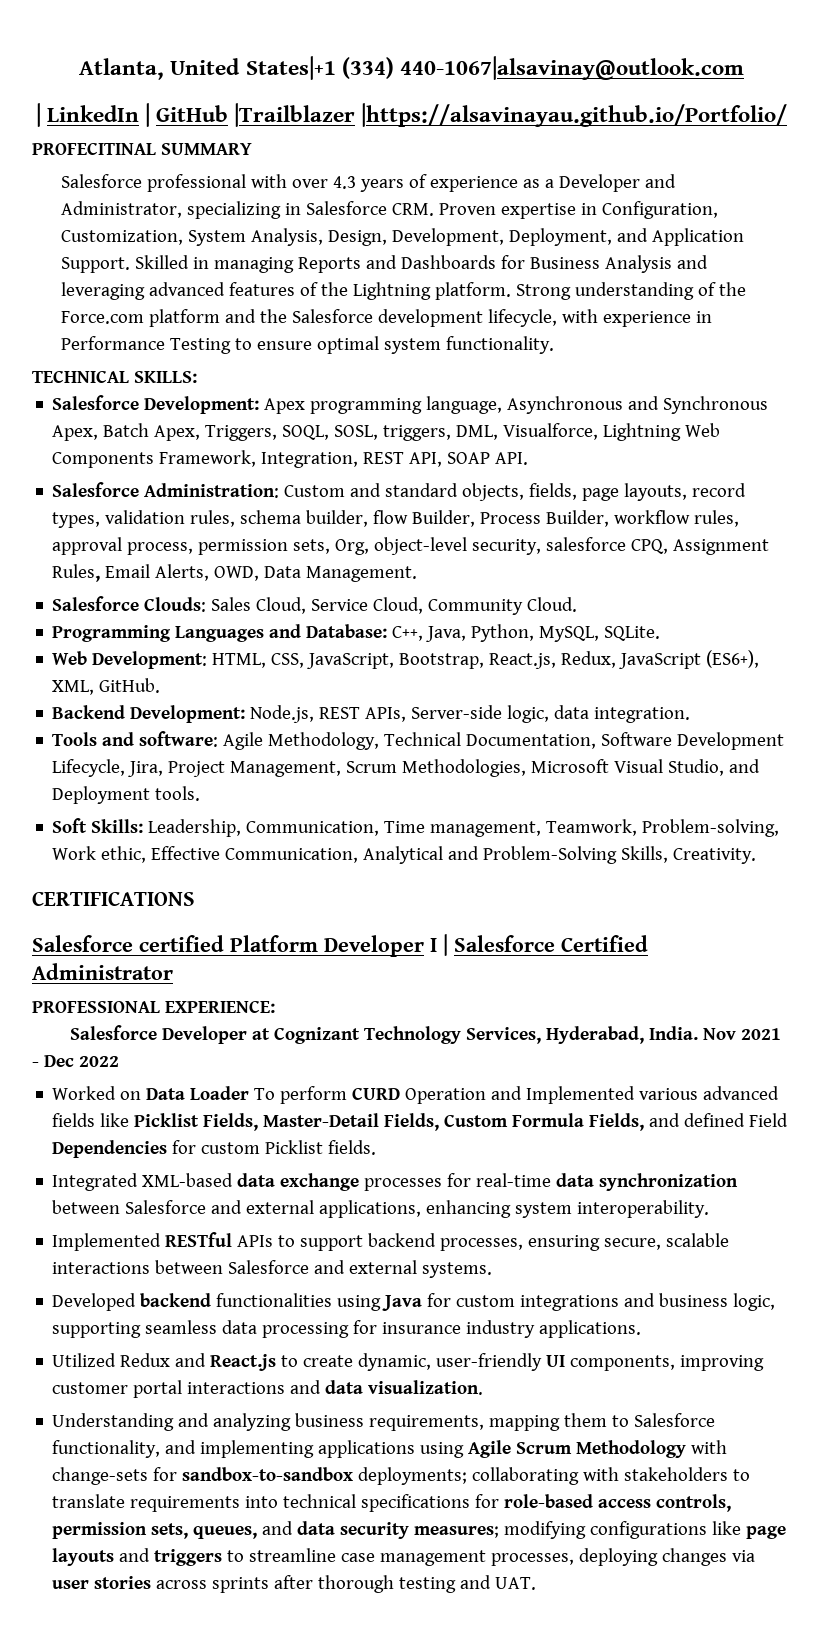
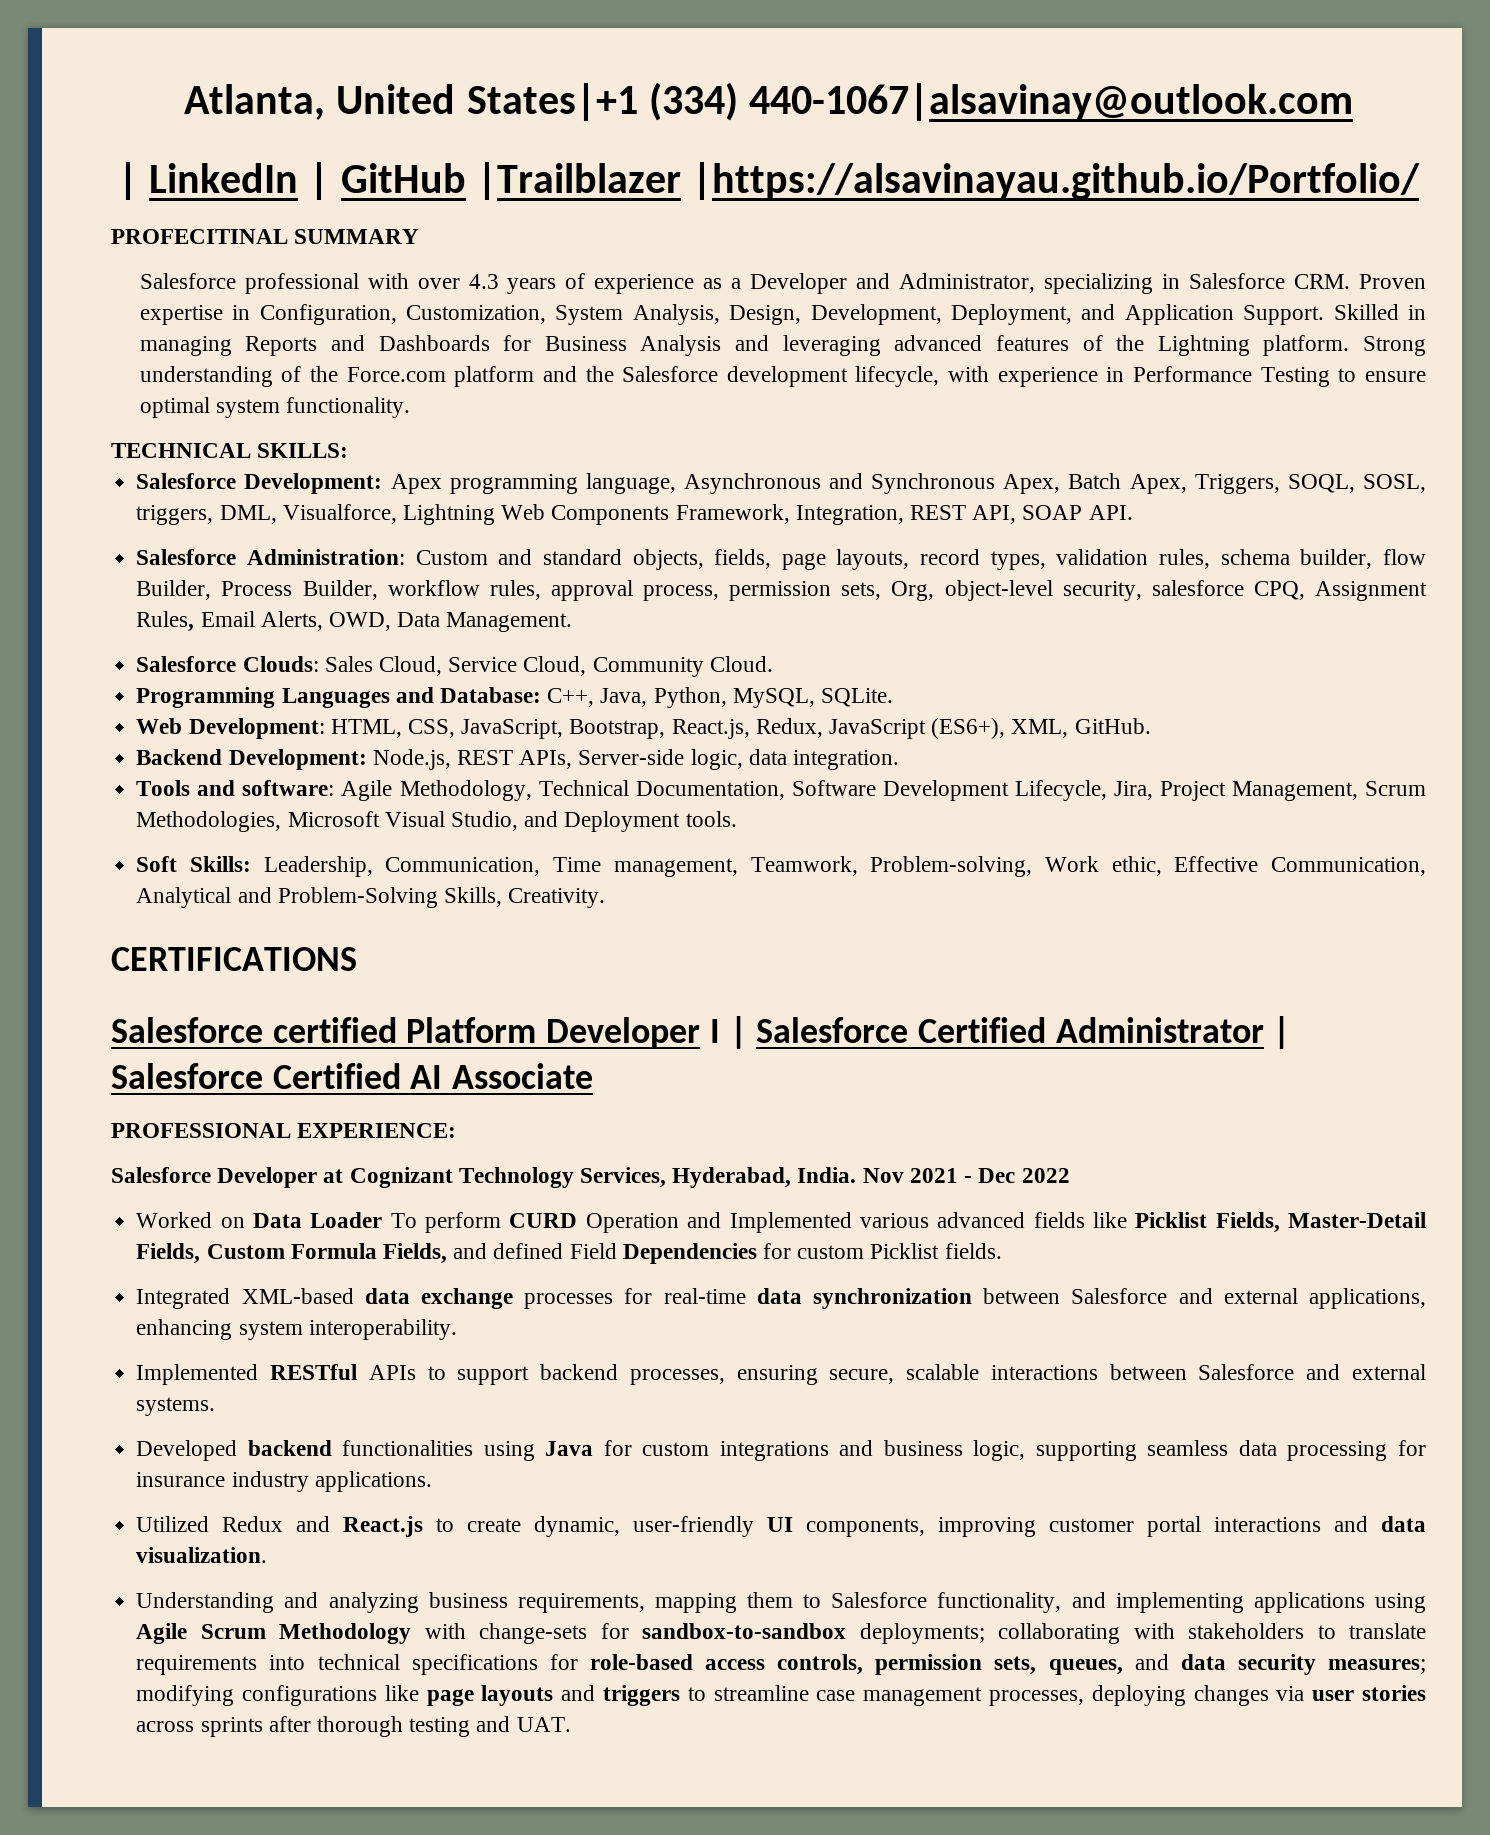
(173, 971) none -> [1273,1016,1291,1049] [111,1063,594,1089] | Salesforce Certified AI Associate

